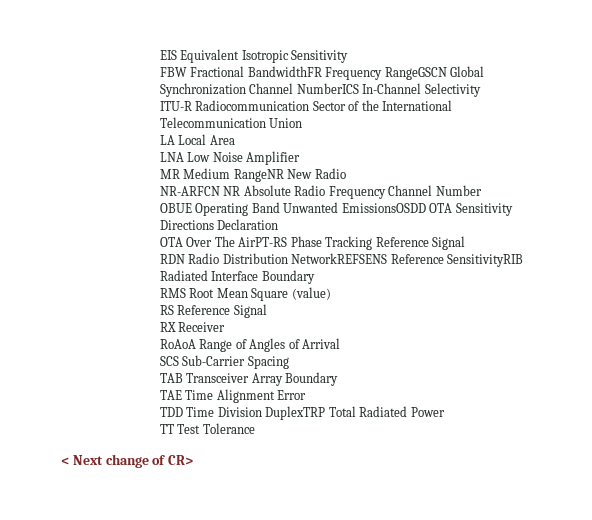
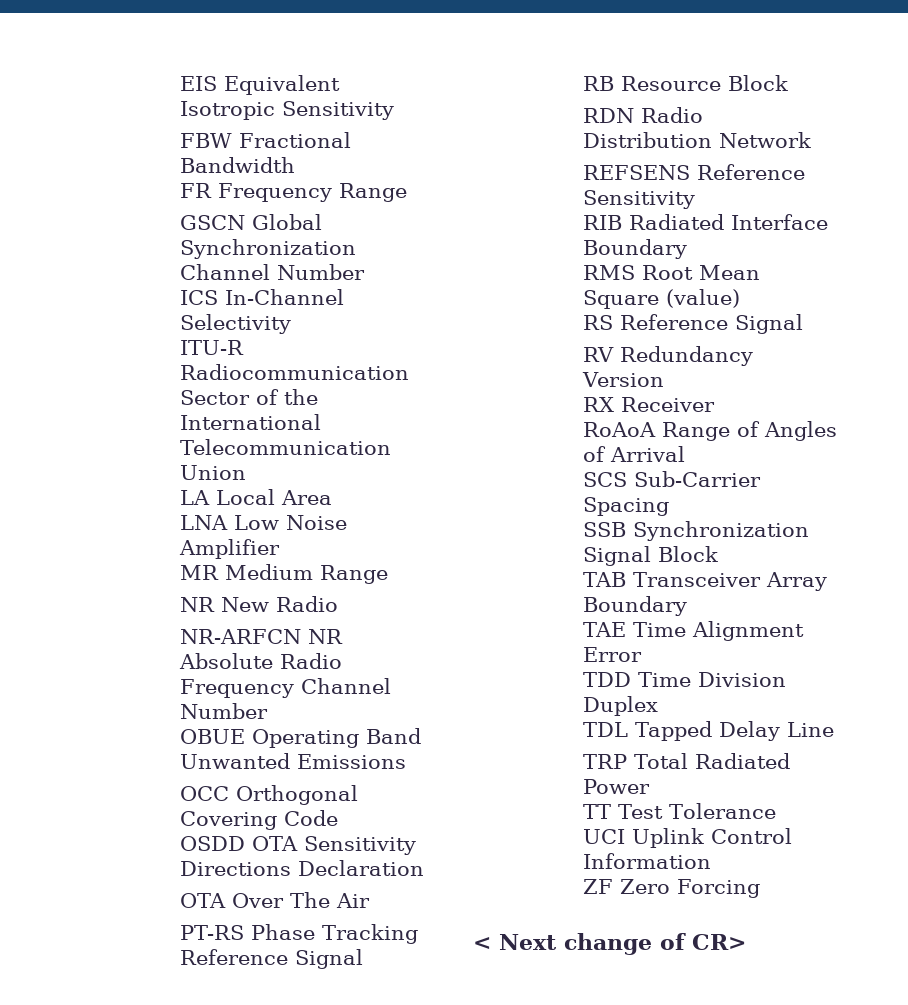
[247,66,447,80] BandwidthFR Frequency RangeGSCN -> [179,157,295,173] [179,183,407,202] [179,215,245,230] Bandwidth // FR Frequency Range // GSCN
[296,83,359,94] NumberICS -> [276,264,365,280] [179,290,218,305] Number // ICS
[233,169,284,182] RangeNR -> [319,565,388,584] [179,597,215,612] Range // NR
[341,203,426,213] EmissionsOSDD -> [296,754,406,769] [179,785,358,805] [179,810,338,830] [179,836,245,851] Emissions // OCC Orthogonal Covering Code // OSDD
[238,237,288,247] AirPT-RS -> [336,893,371,908] [179,925,245,940] Air // PT-RS
(466, 243) none -> [582,75,788,91] // RB Resource Block
[291,253,524,267] NetworkREFSENS Reference SensitivityRIB -> [718,132,811,148] [582,164,805,180] [582,190,695,209] [582,215,622,230] Network // REFSENS Reference Sensitivity // RIB
(267, 311) none -> [582,346,754,366] [581,372,665,387] // RV Redundancy Version
(289, 362) none -> [582,521,809,541] [582,546,718,566] // SSB Synchronization Signal Block
[265,406,326,420] DuplexTRP -> [582,696,658,716] [582,721,835,741] [582,754,627,769] Duplex // TDL Tapped Delay Line // TRP
(255, 428) none -> [582,828,792,848] [582,853,711,869] [582,879,761,898] // UCI Uplink Control Information // ZF Zero Forcing

